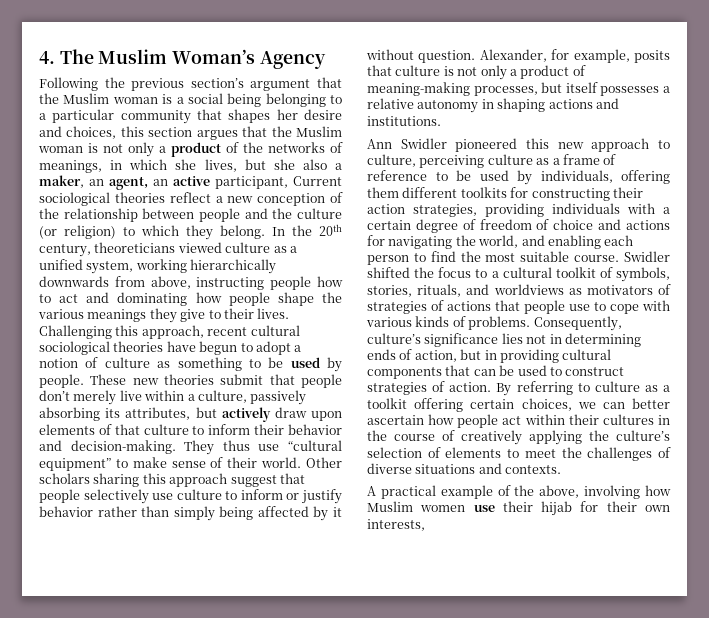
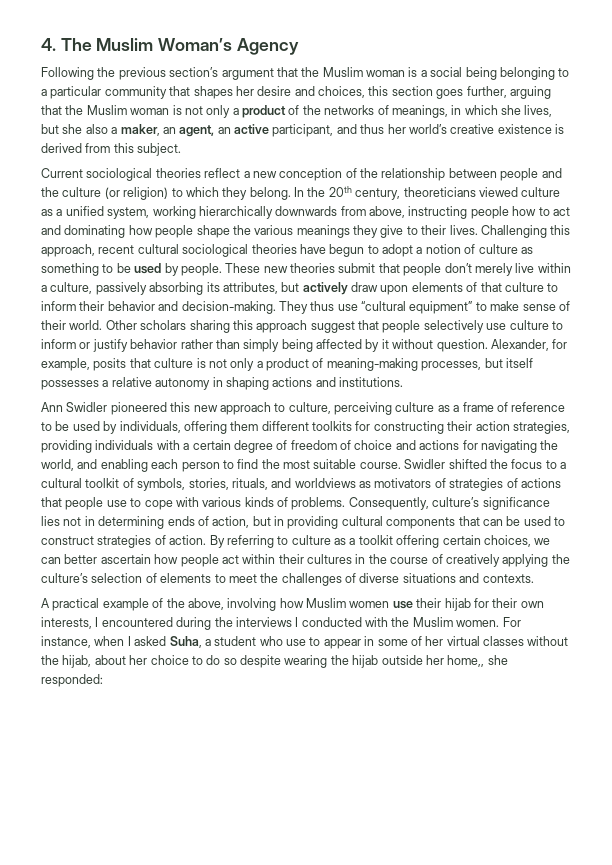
[196,130,238,140] argues -> [436,86,551,99] goes further, arguing
(288, 182) none -> [336,124,564,134] [41,143,182,156] and thus her world’s creative existence is derived from this subject. //
(425, 525) none -> [95,617,521,630] [41,636,569,649] [41,655,508,668] [41,674,103,687] I encountered during the interviews I conducted with the Muslim women. For instance, when I asked Suha, a student who use to appear in some of her virtual classes without the hijab, about her choice to do so despite wearing the hijab outside her home,, she responded:

